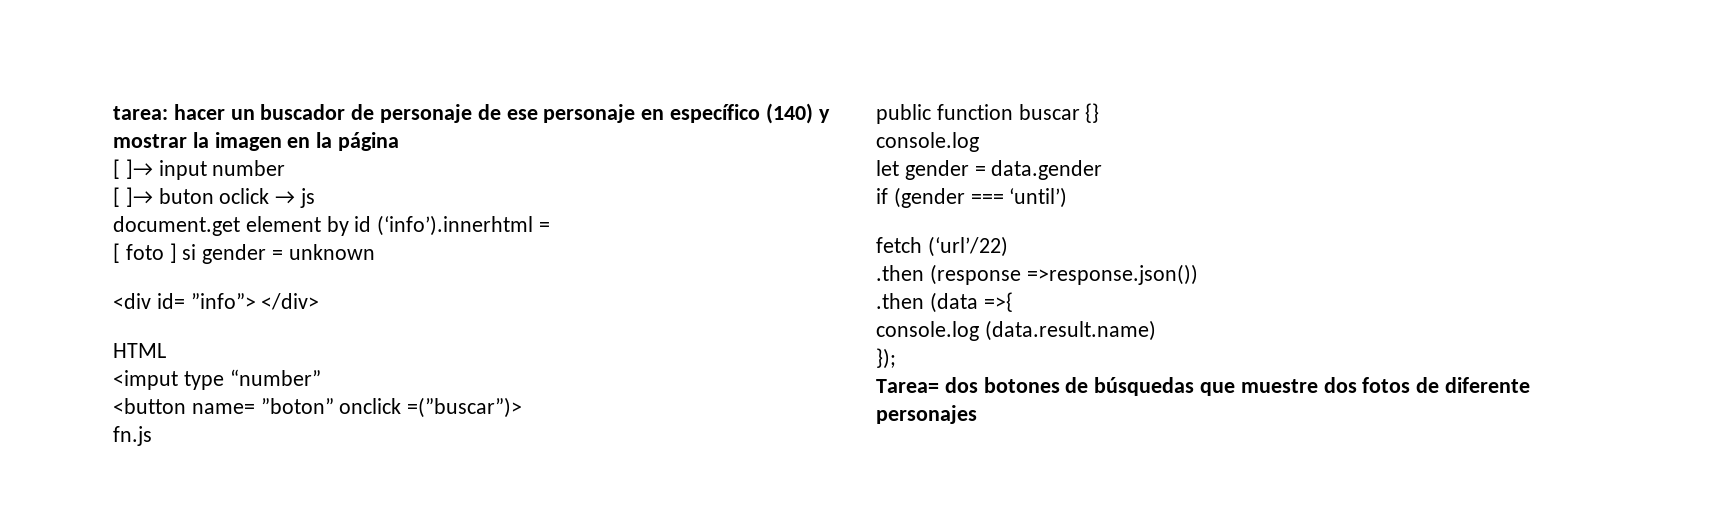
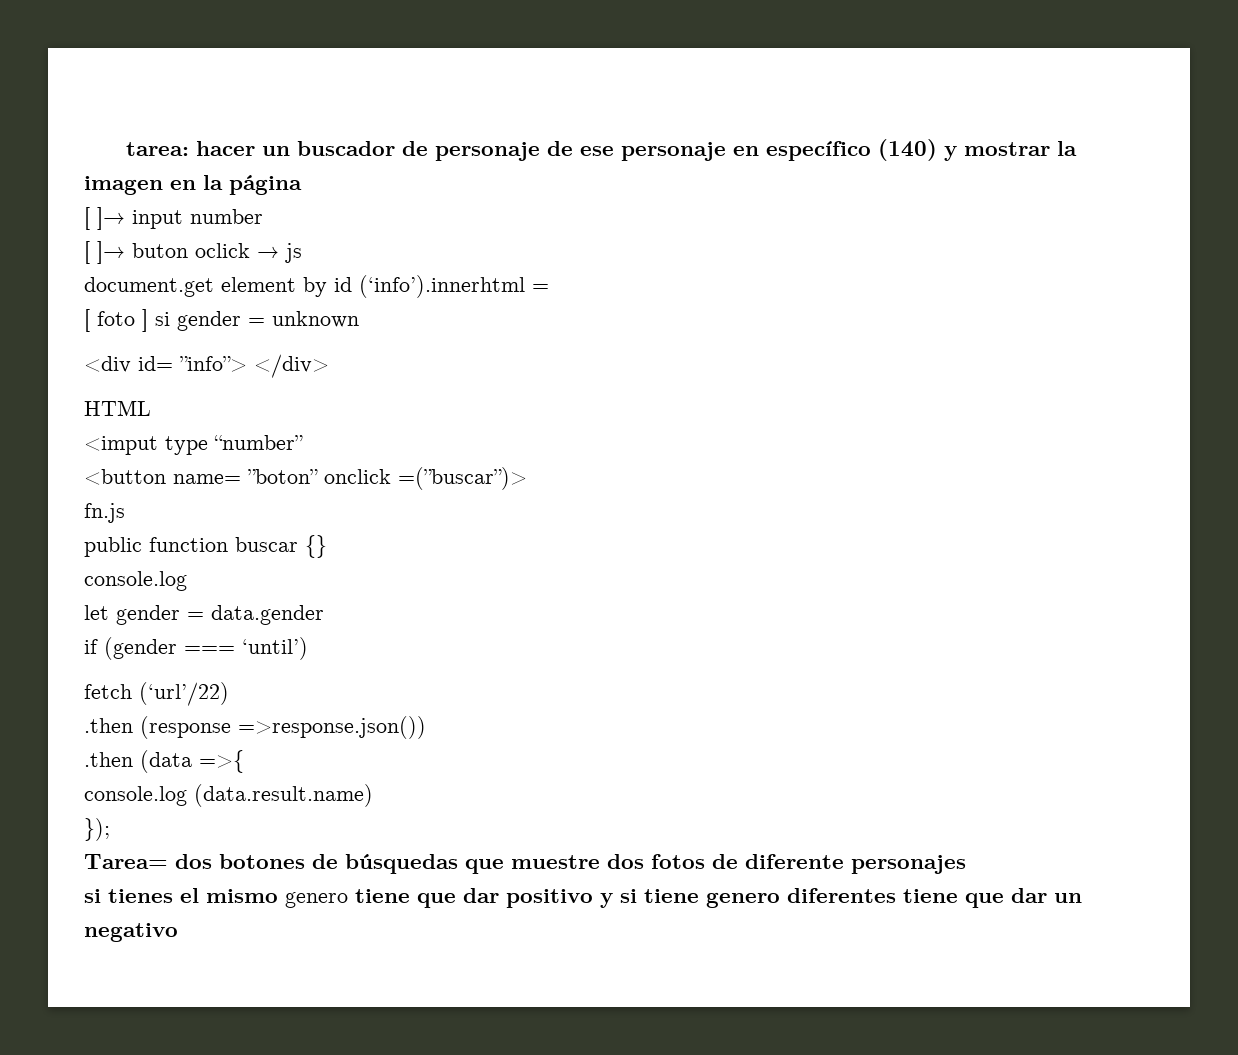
(977, 414) none -> [84,888,1082,908] [84,923,178,942] // si tienes el mismo genero tiene que dar positivo y si tiene genero diferentes tiene que dar un negativo

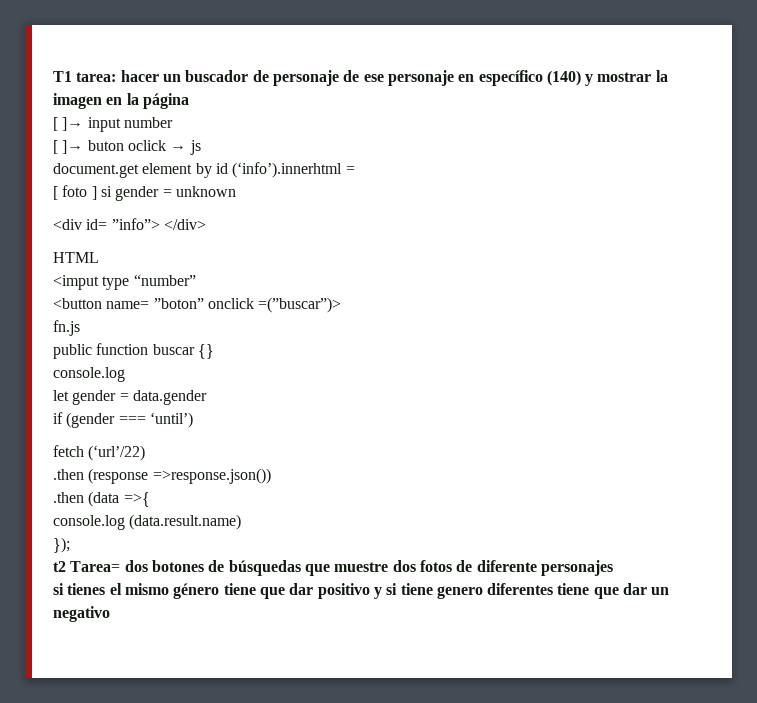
(125, 149) none -> [53,71,72,82] T1
(110, 829) none -> [53,561,66,572] t2
[285,892,348,908] genero -> [173,583,220,599] género

